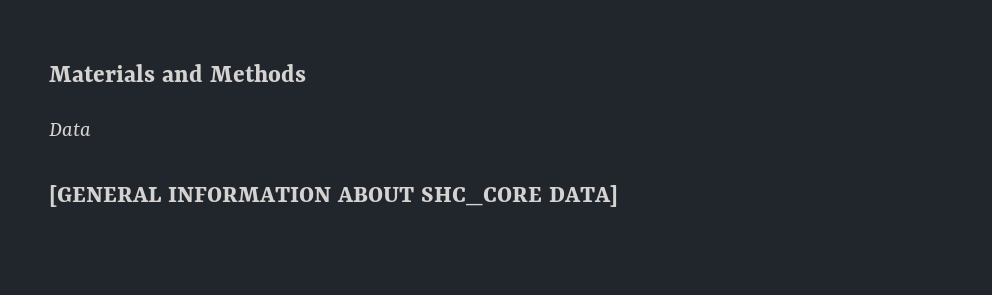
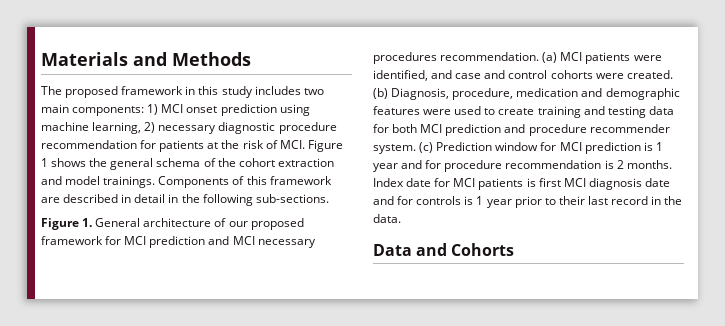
[49,123,91,136] [49,185,618,207] Data // [GENERAL INFORMATION ABOUT SHC_CORE DATA] -> [41,86,324,98] [41,104,310,116] [41,122,337,134] [41,140,343,152] [41,158,334,170] [41,176,332,188] [41,194,329,206] [41,218,304,230] [41,236,316,248] [373,52,662,64] [373,70,673,81] [373,88,680,100] [373,106,674,118] [373,124,670,136] [373,142,663,154] [373,160,672,172] [373,178,670,190] [373,196,683,208] [373,214,401,223] [373,243,515,256] The proposed framework in this study includes two main components: 1) MCI onset prediction using machine learning, 2) necessary diagnostic procedure recommendation for patients at the risk of MCI. Figure 1 shows the general schema of the cohort extraction and model trainings. Components of this framework are described in detail in the following sub-sections. // Figure 1. General architecture of our proposed framework for MCI prediction and MCI necessary procedures recommendation. (a) MCI patients were identified, and case and control cohorts were created. (b) Diagnosis, procedure, medication and demographic features were used to create training and testing data for both MCI prediction and procedure recommender system. (c) Prediction window for MCI prediction is 1 year and for procedure recommendation is 2 months. Index date for MCI patients is first MCI diagnosis date and for controls is 1 year prior to their last record in the data. // Data and Cohorts

